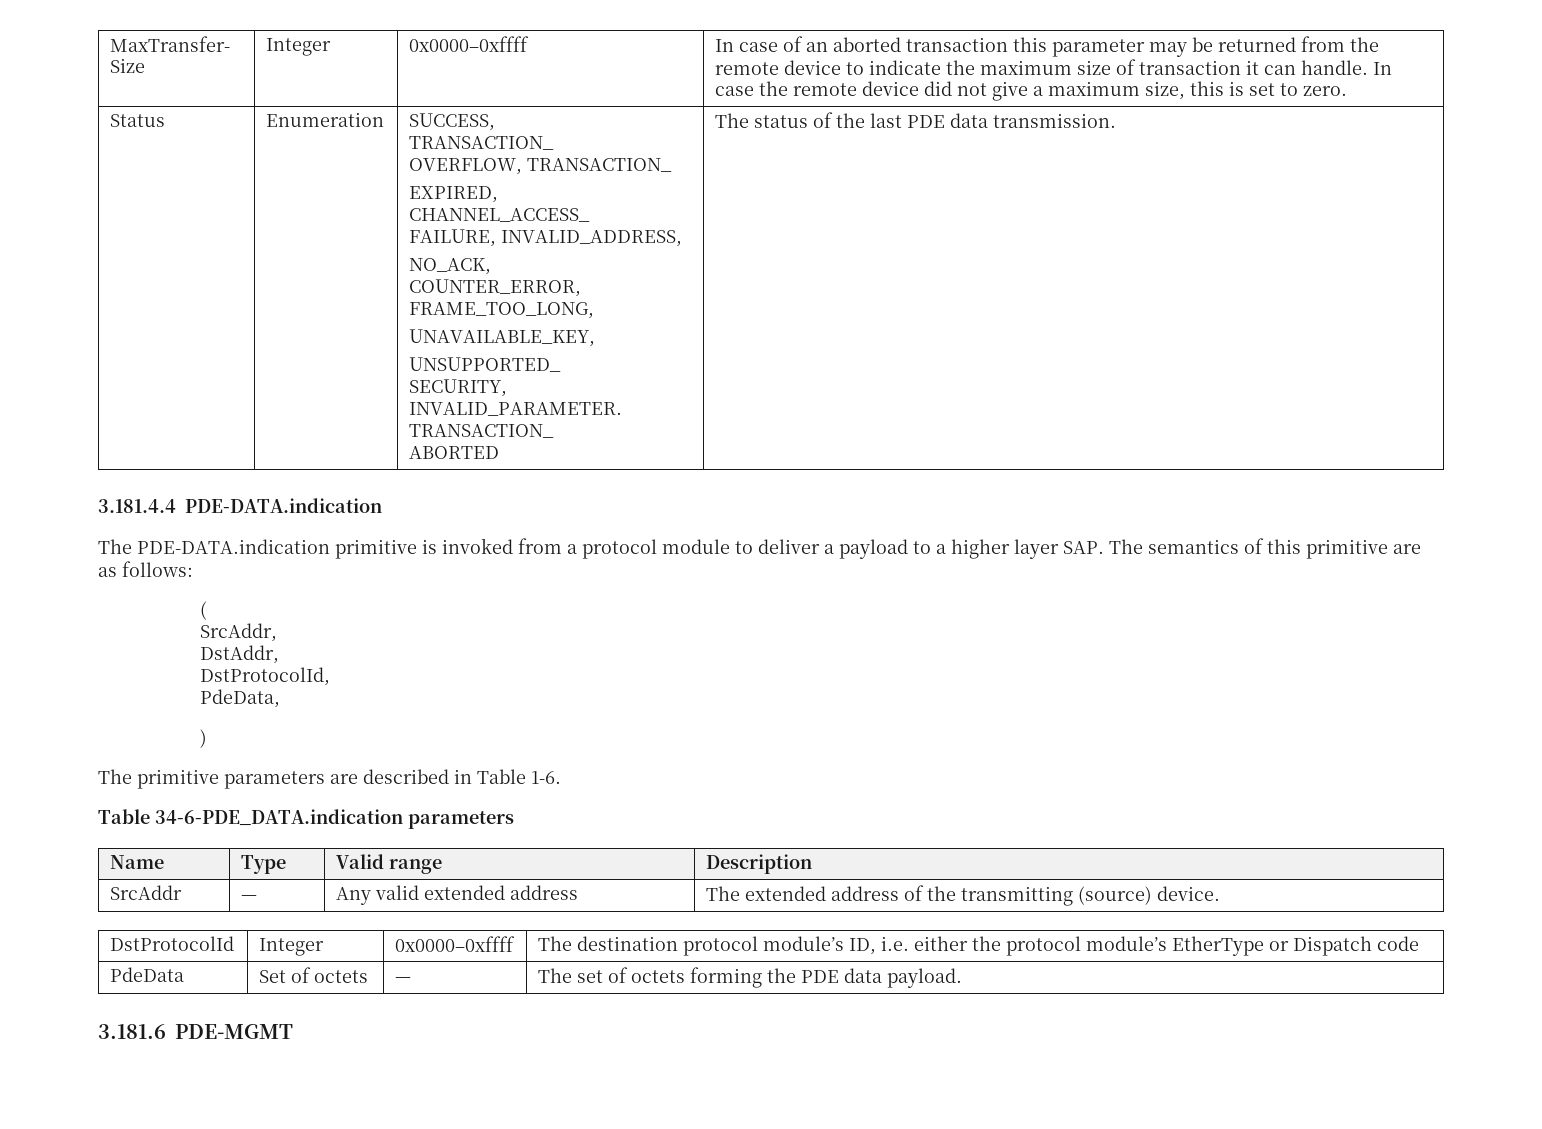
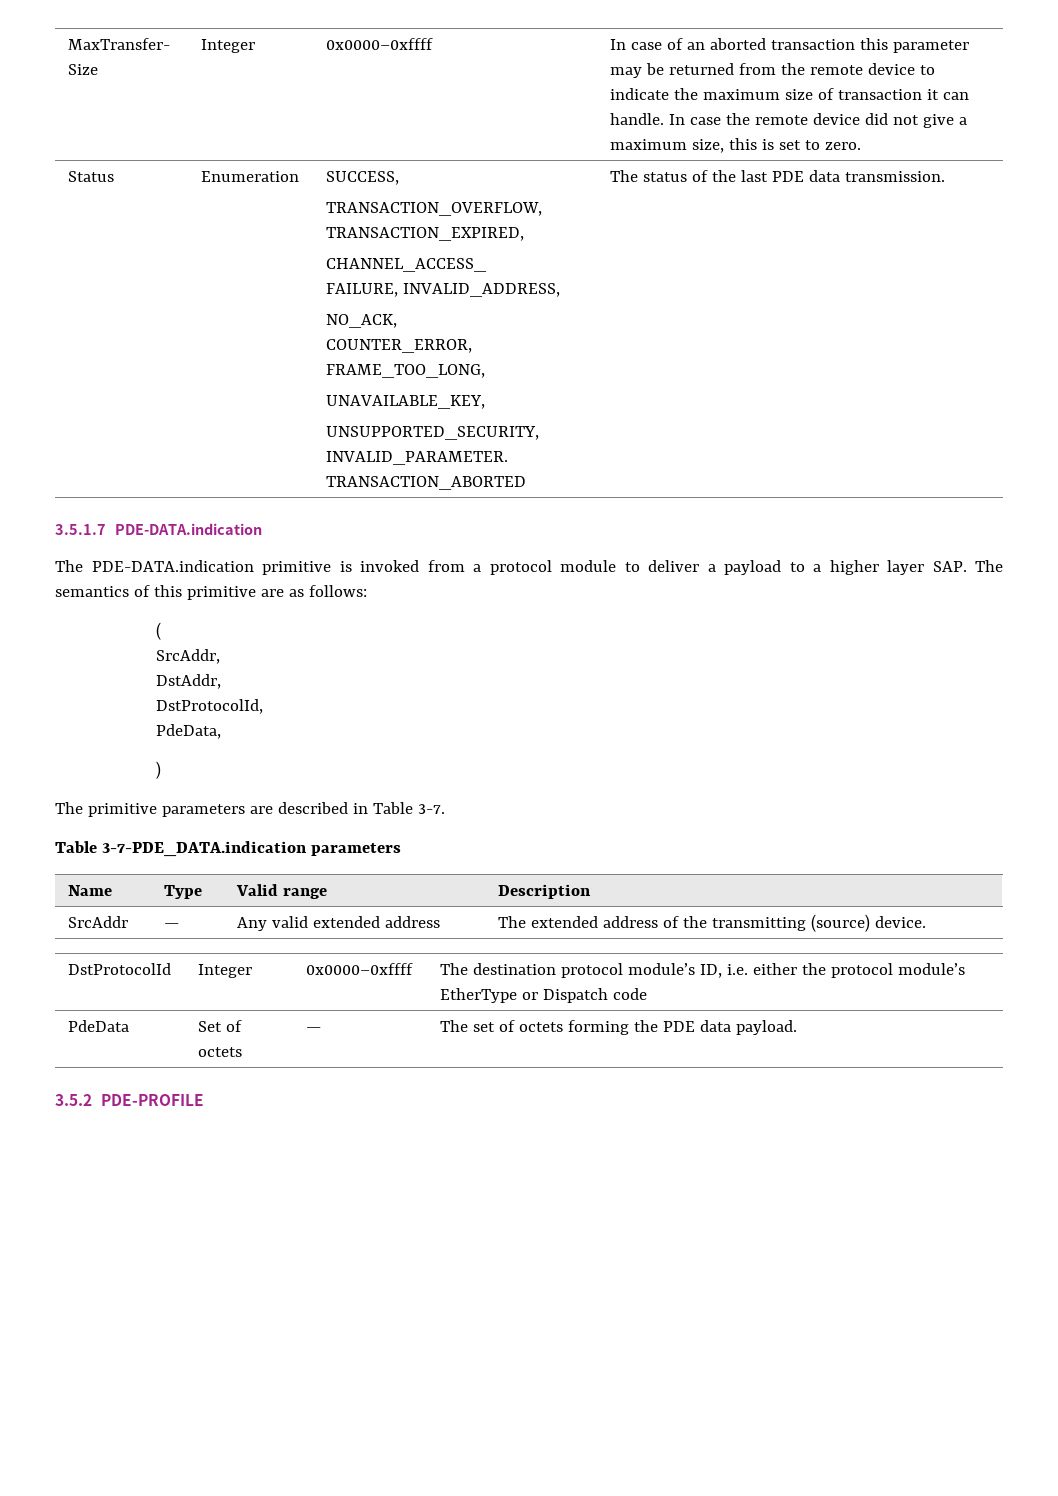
[409,136,555,150] [409,158,673,175] [409,186,499,203] TRANSACTION_ // OVERFLOW, TRANSACTION_ // EXPIRED, -> [326,202,543,216] [326,227,525,241] TRANSACTION_OVERFLOW, TRANSACTION_EXPIRED,
[409,357,562,372] [409,379,508,397] [409,402,623,416] [409,424,555,438] [409,446,500,459] UNSUPPORTED_ // SECURITY, INVALID_PARAMETER. TRANSACTION_ // ABORTED -> [326,426,540,440] [326,451,509,465] [326,476,527,490] UNSUPPORTED_SECURITY, INVALID_PARAMETER. TRANSACTION_ABORTED
[98,499,176,513] 3.181.4.4 -> [55,524,106,535] 3.5.1.7
[531,771,561,784] [98,809,403,826] 1-6. // Table 34-6-PDE_DATA.indication -> [417,804,445,814] [55,841,307,857] 3-7. // Table 3-7-PDE_DATA.indication
[98,1024,293,1039] 3.181.6 PDE-MGMT -> [55,1094,205,1106] 3.5.2 PDE-PROFILE

